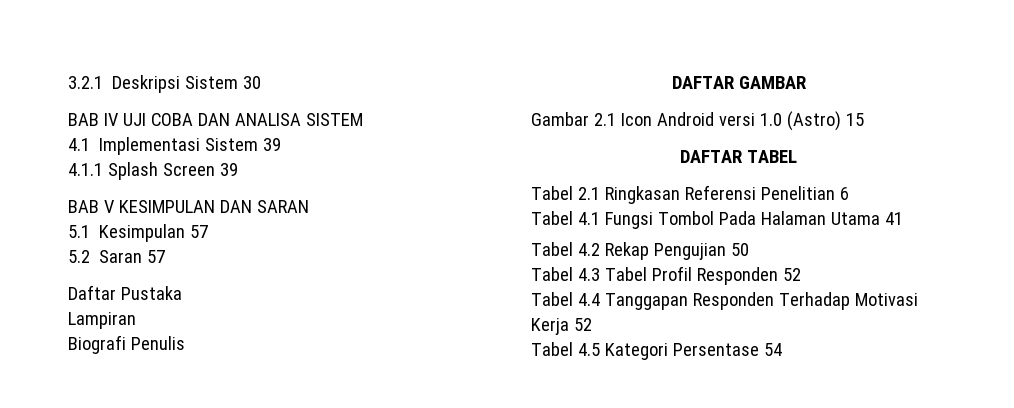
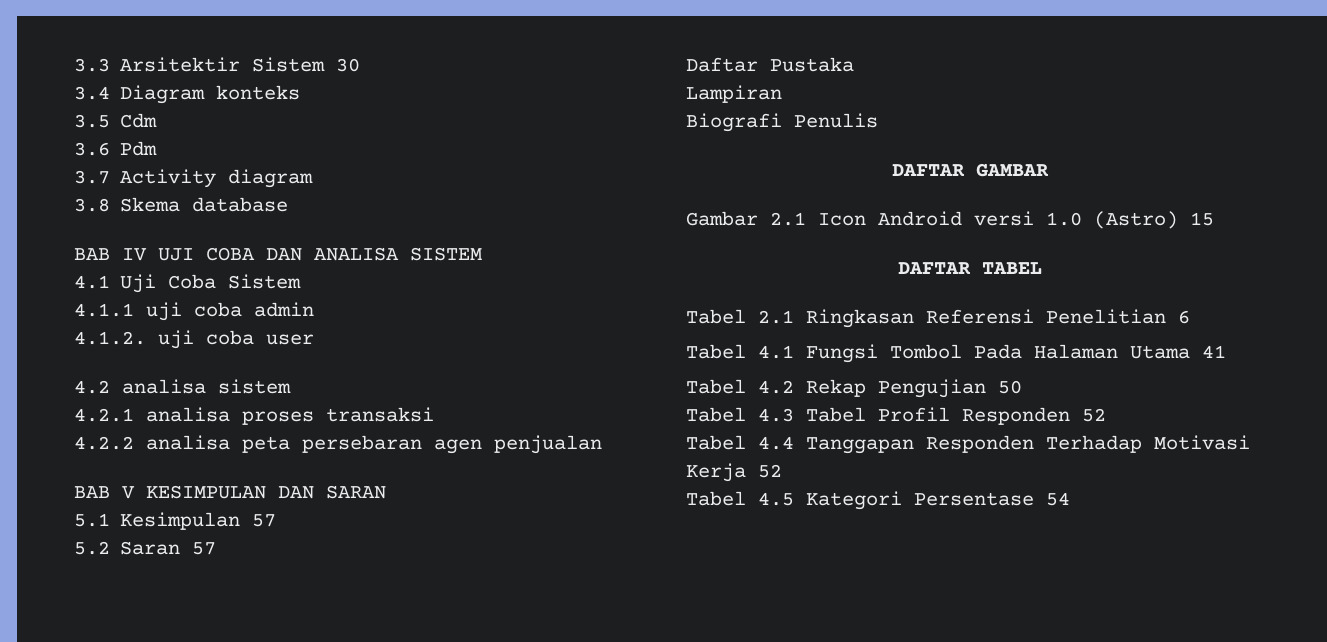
[68,75,181,93] 3.2.1 Deskripsi -> [74,57,241,72] 3.3 Arsitektir
(262, 82) none -> [74,85,301,104] [74,113,158,128] [74,141,158,156] [74,169,314,188] [74,197,289,212] // 3.4 Diagram konteks // 3.5 Cdm // 3.6 Pdm // 3.7 Activity diagram // 3.8 Skema database
[99,137,282,155] Implementasi Sistem 39 -> [120,274,302,293] Uji Coba Sistem
[107,162,238,180] Splash Screen 39 -> [146,302,314,321] [74,330,314,349] [74,379,291,394] [74,407,434,425] [74,435,602,454] uji coba admin // 4.1.2. uji coba user // 4.2 analisa sistem // 4.2.1 analisa proses transaksi // 4.2.2 analisa peta persebaran agen penjualan

